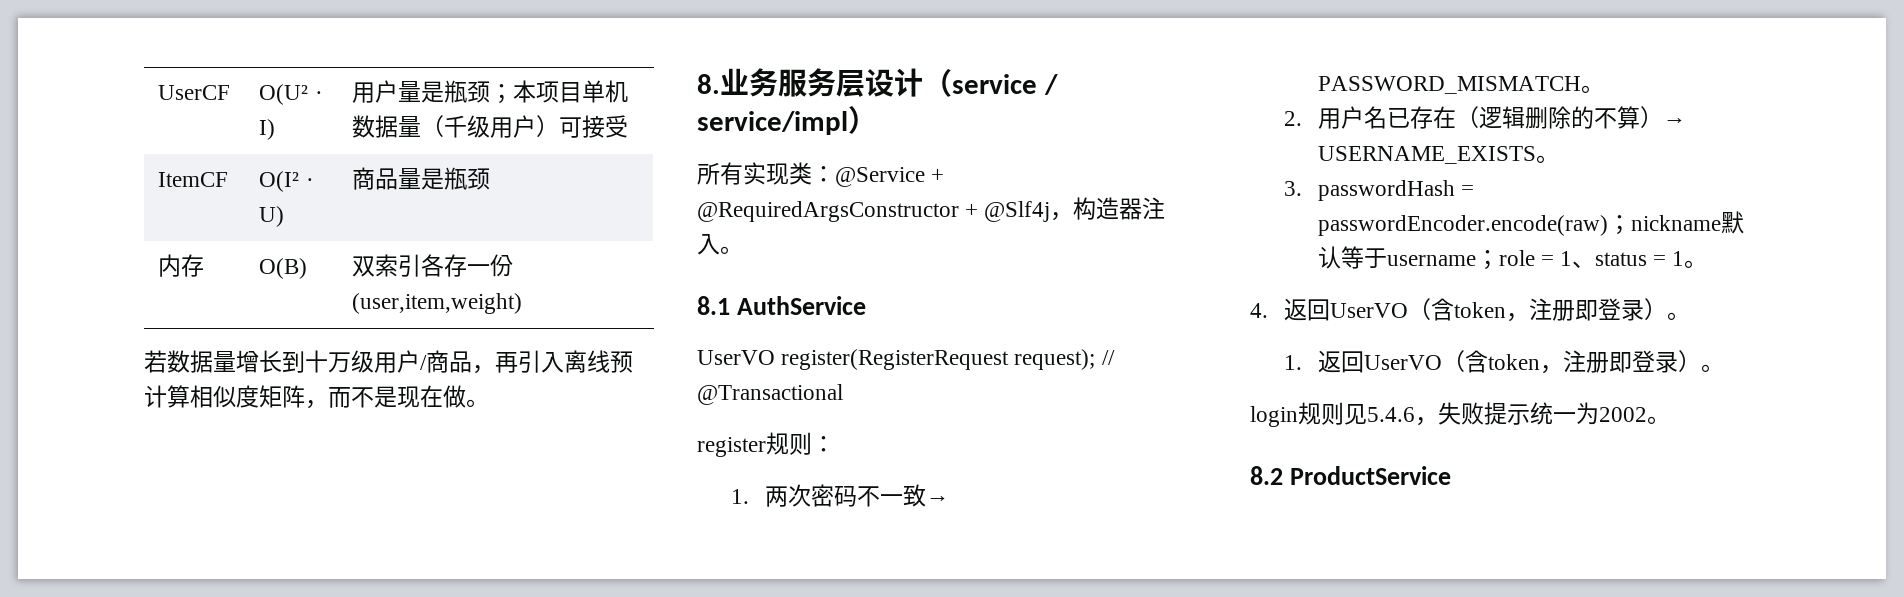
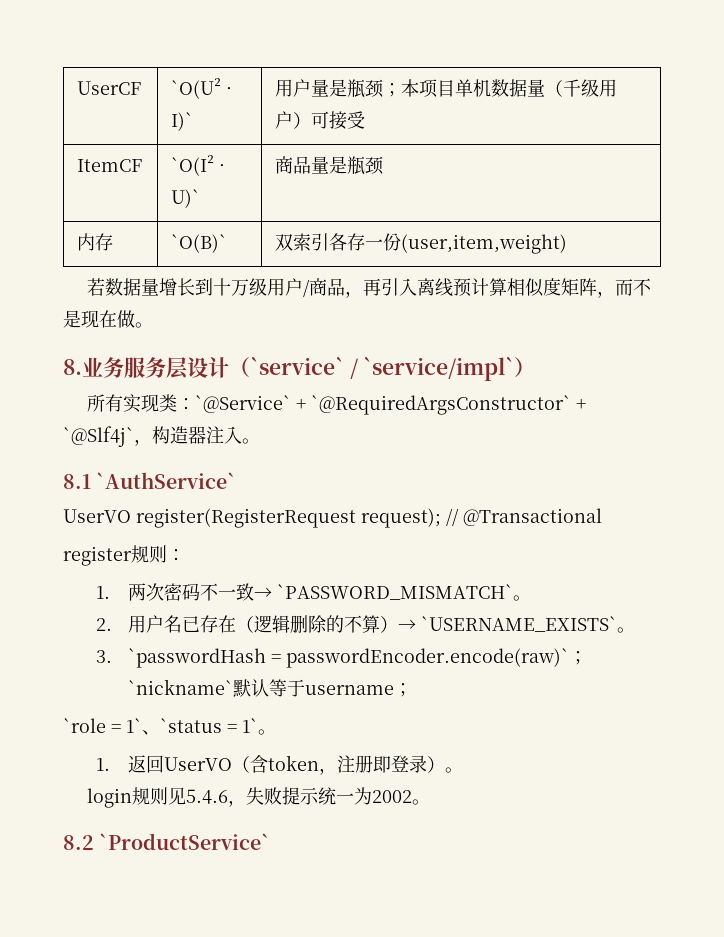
[259,84,323,105] [259,119,276,140] O(U² · I) -> [171,78,233,99] [171,112,194,131] `O(U² · I)`
[259,171,314,192] [259,206,285,227] O(I² · U) -> [171,155,226,176] [171,189,201,208] `O(I² · U)`
[259,258,308,279] O(B) -> [171,234,228,253] `O(B)`
[952,74,1058,95] [697,111,848,135] service / service/impl -> [250,357,515,381] `service` / `service/impl`
[835,167,945,187] [697,201,1051,222] @Service + @RequiredArgsConstructor + @Slf4j -> [194,395,586,415] [63,426,134,447] `@Service` + `@RequiredArgsConstructor` + `@Slf4j`
[737,296,867,315] AuthService -> [96,472,237,489] `AuthService`
[1317,76,1581,94] PASSWORD_MISMATCH -> [277,584,514,600] `PASSWORD_MISMATCH`
[1317,146,1536,164] USERNAME_EXISTS -> [421,616,618,632] `USERNAME_EXISTS`
[1317,180,1474,201] [1317,215,1721,236] passwordHash = passwordEncoder.encode(raw)；nickname -> [128,648,588,668] [128,679,234,695] `passwordHash = passwordEncoder.encode(raw)`；`nickname`
[1498,250,1708,268] [1250,298,1667,322] role = 1、status = 1。 // 4.返回UserVO（含token，注册即登录） -> [63,718,258,735] // `role = 1`、`status = 1`
[1290,466,1452,485] ProductService -> [99,833,271,850] `ProductService`

